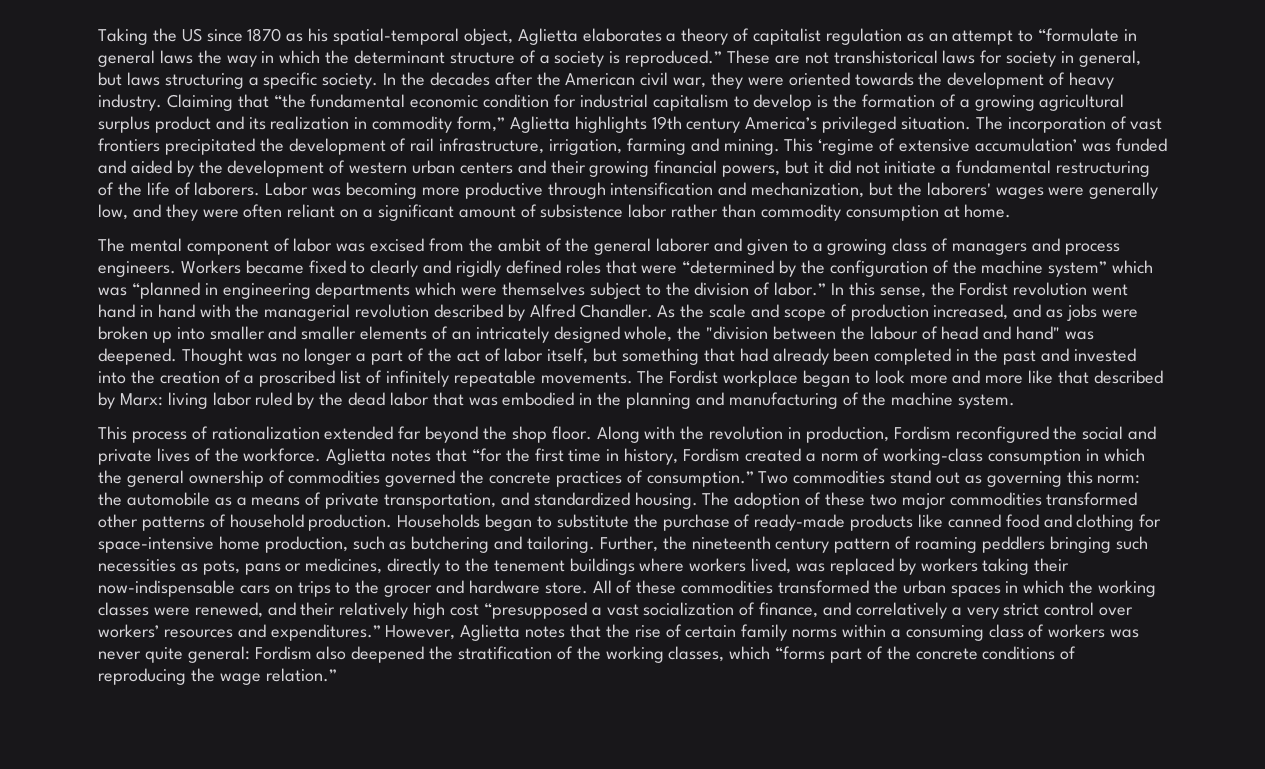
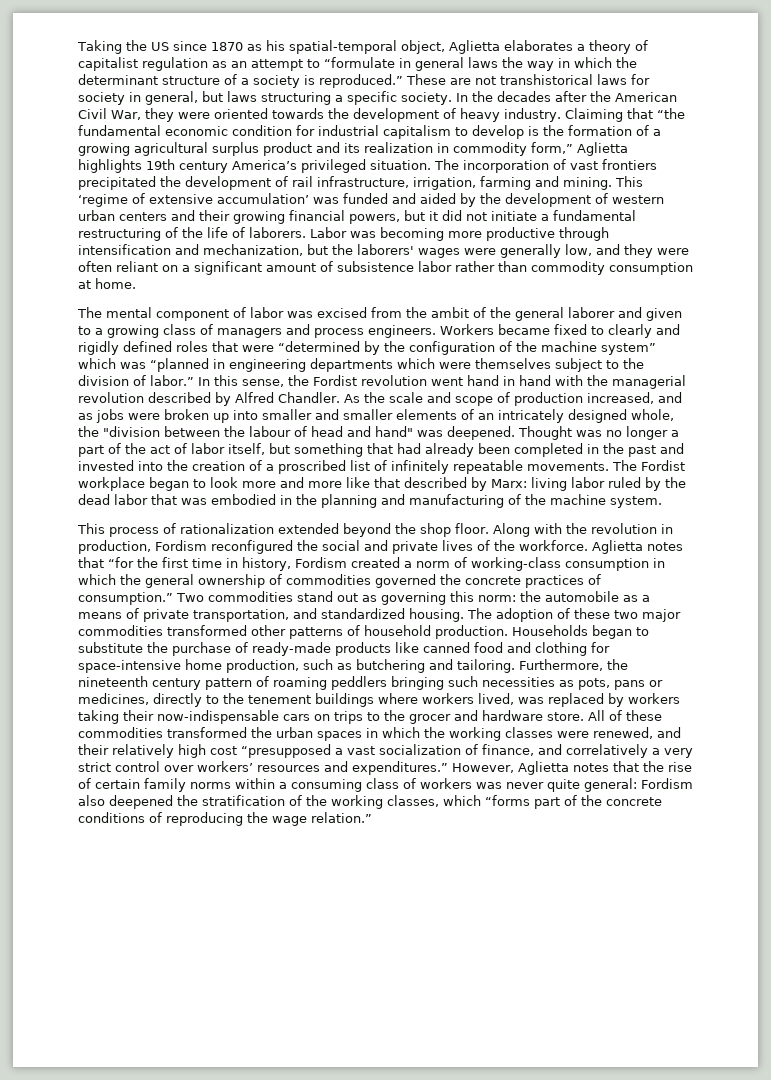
[640,72,707,88] civil war, -> [78,108,141,120] Civil War,
[398,426,422,440] far -> (339, 528) none
[599,536,658,552] Further, -> [519,659,603,671] Furthermore,

